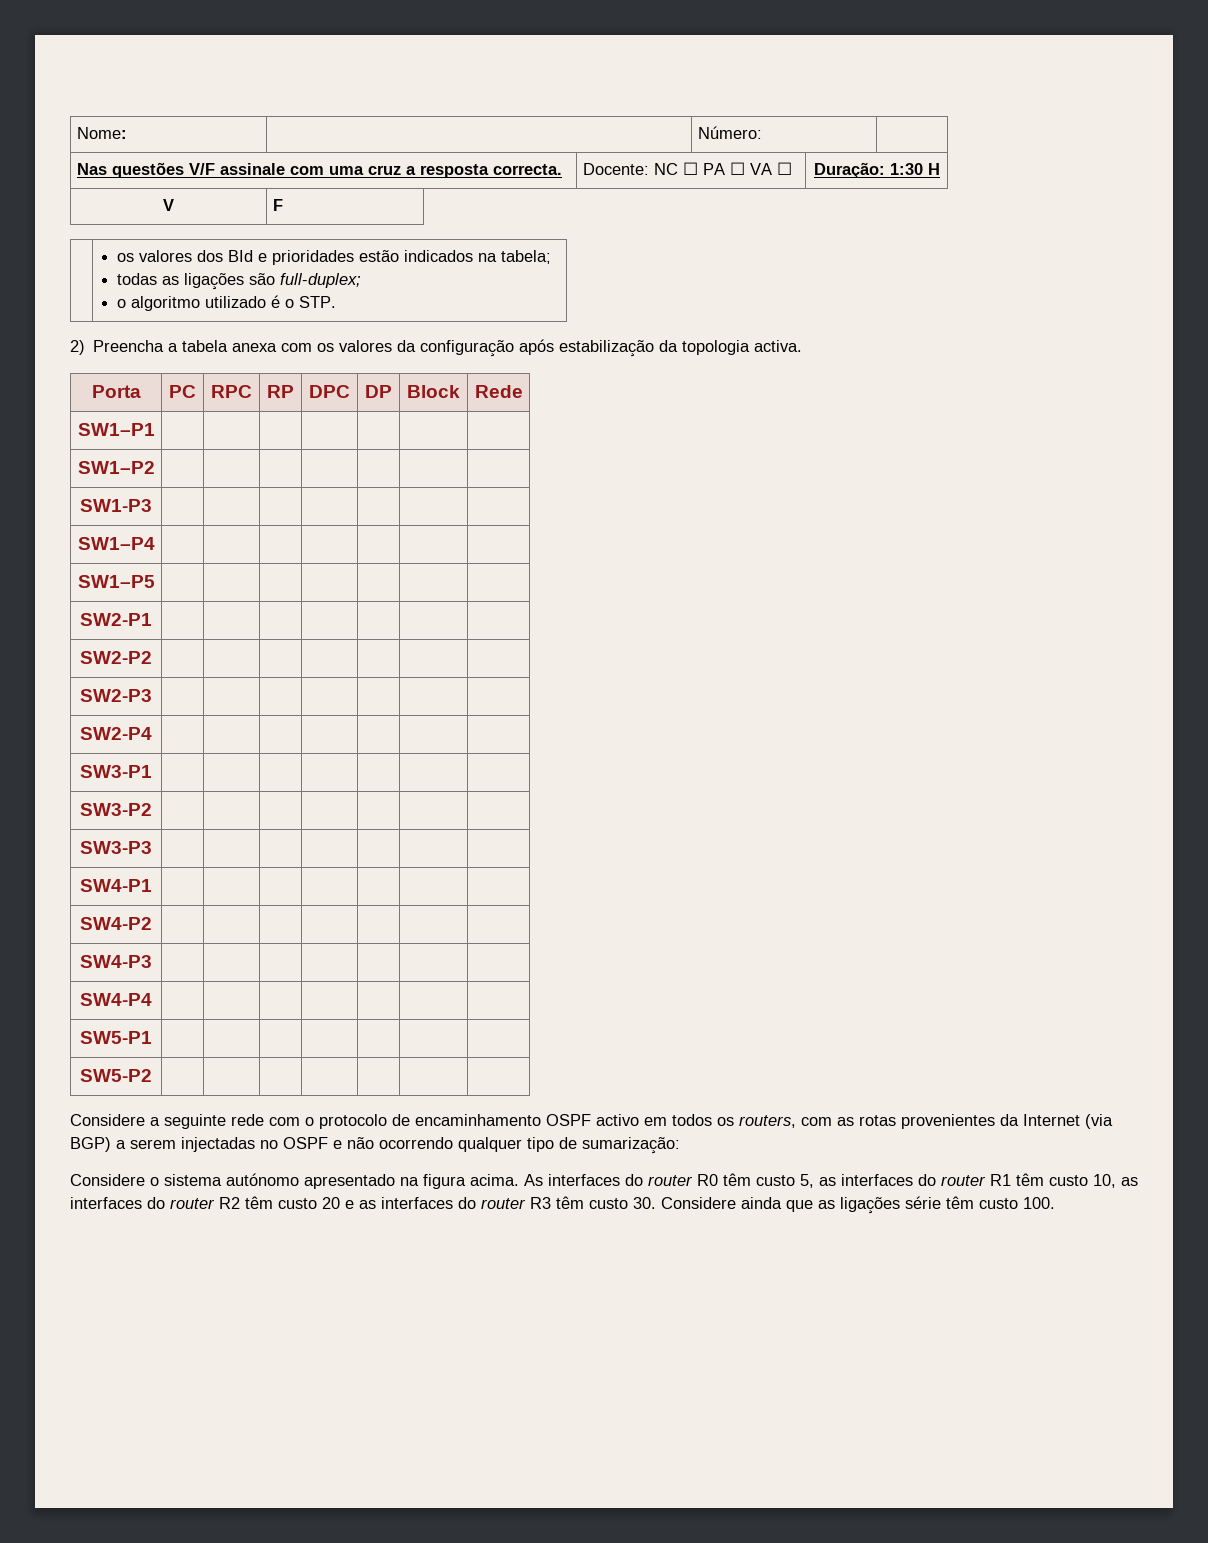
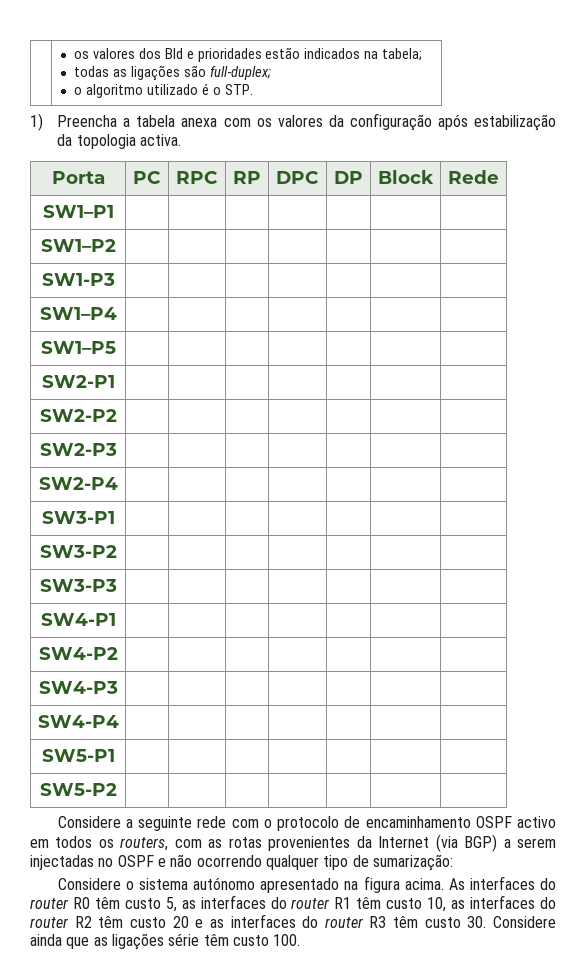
[76,127,127,139] [697,126,762,139] [76,162,562,178] [582,162,792,175] [813,162,940,178] [163,199,174,211] [272,199,283,211] Nome: | | Número: | // Nas questões V/F assinale com uma cruz a resposta correcta. | Docente: NC ☐ PA ☐ VA ☐ | Duração: 1:30 H // V | F // -> (73, 55) none
[70,340,85,355] 2) -> [30,113,43,131] 1)

